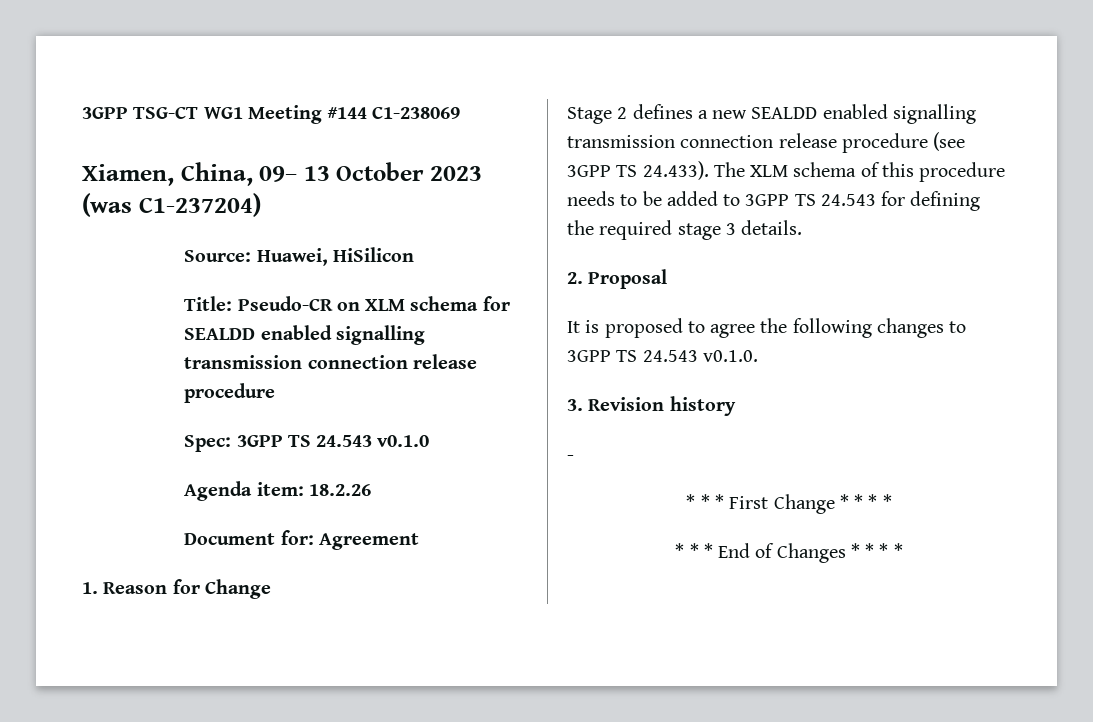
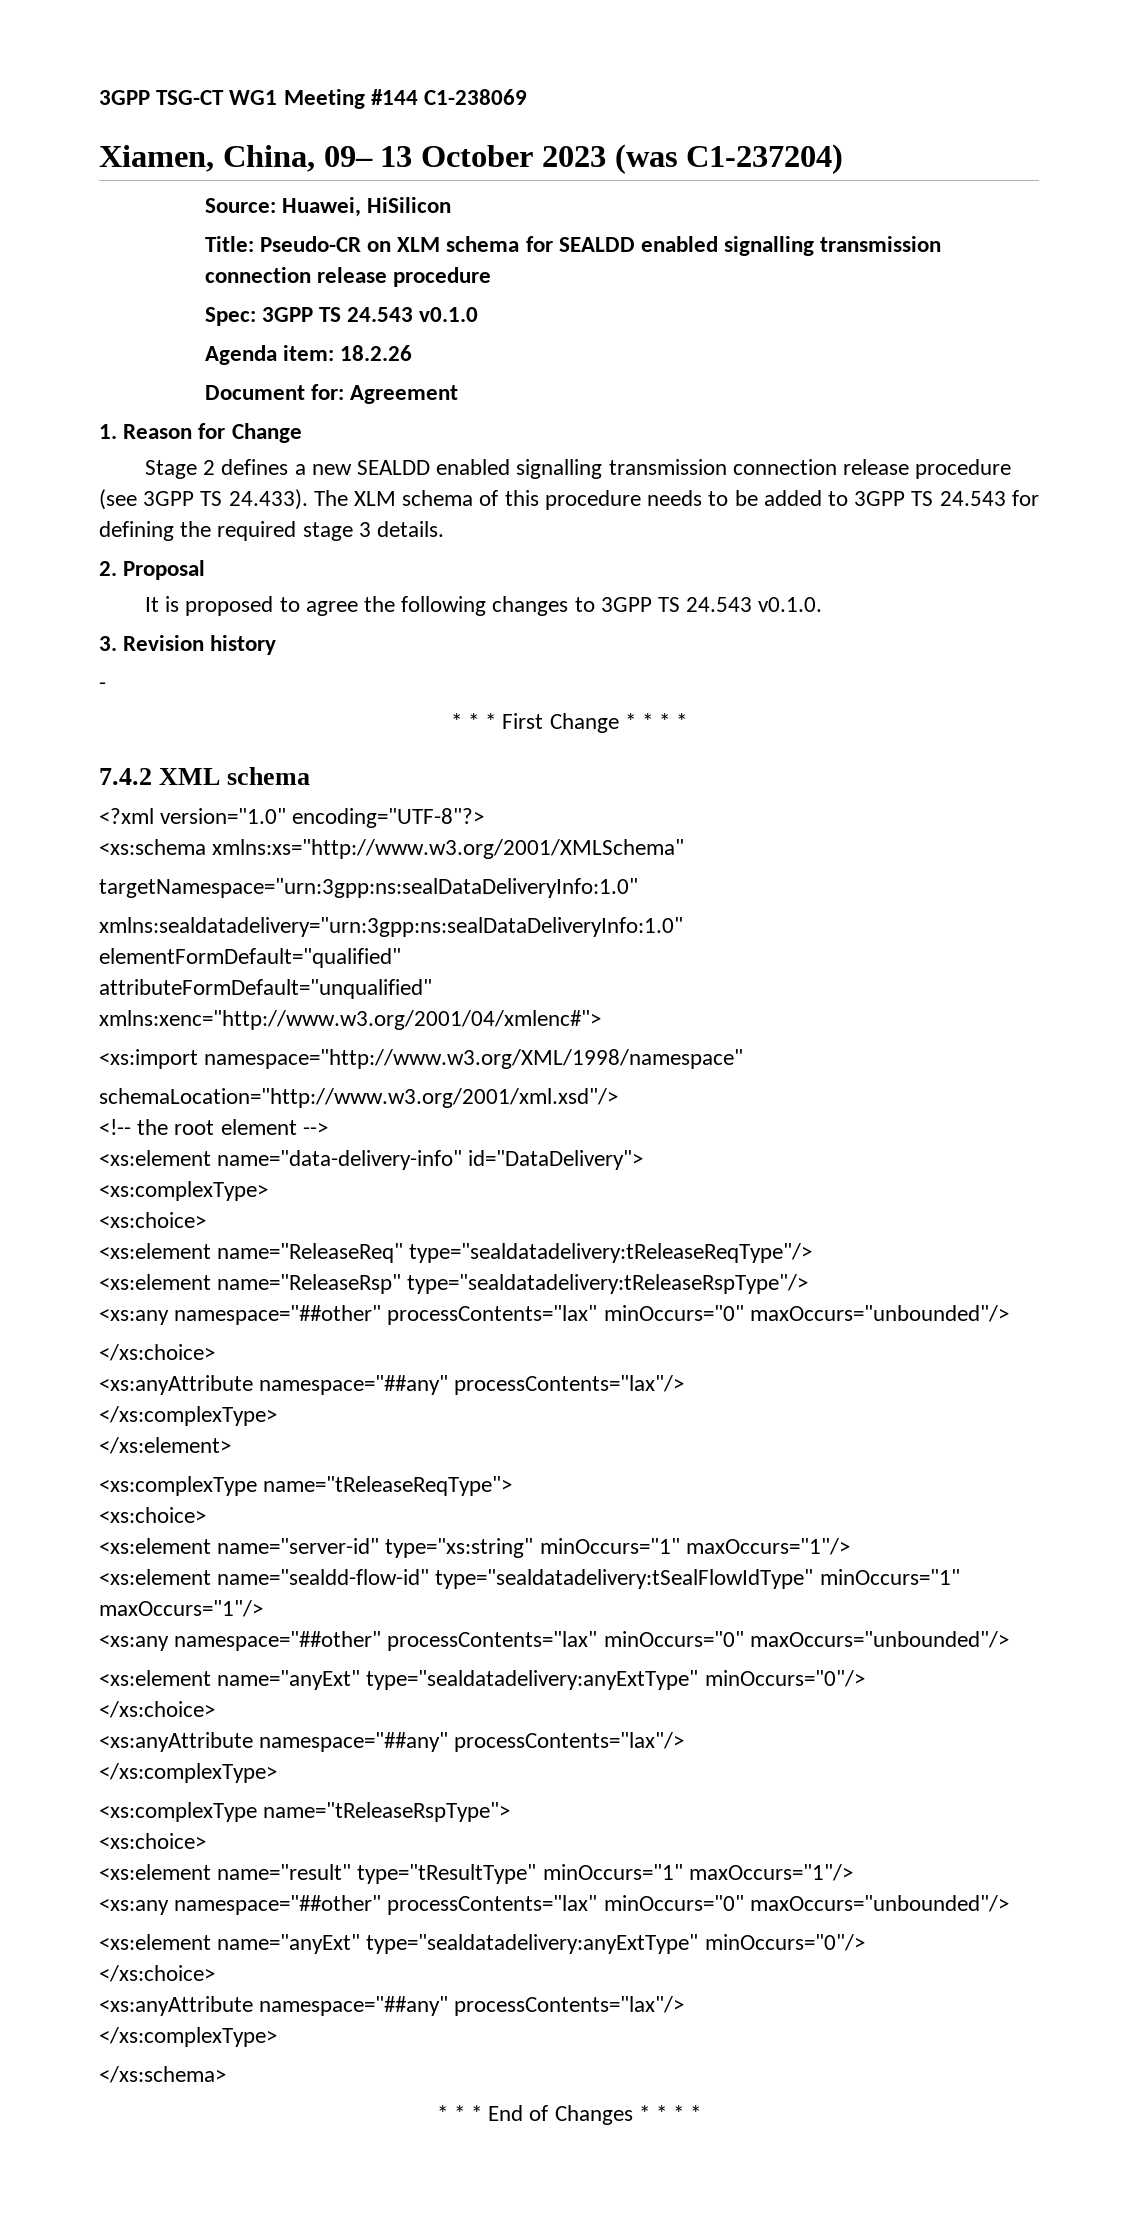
(892, 501) none -> [99,767,311,785] [99,808,485,828] [99,839,685,859] [99,878,638,898] [99,917,683,937] [99,948,401,968] [99,979,432,999] [99,1010,601,1030] [99,1049,744,1069] [99,1088,618,1108] [99,1119,328,1135] [99,1150,644,1170] [99,1181,268,1201] [99,1212,206,1228] [99,1243,813,1263] [99,1274,809,1294] [99,1305,1009,1325] [99,1344,215,1361] [99,1375,685,1395] [99,1406,277,1426] [99,1437,231,1454] [99,1476,513,1496] [99,1507,206,1523] [99,1538,850,1558] [99,1569,960,1589] [99,1600,263,1617] [99,1631,1009,1651] [99,1670,865,1690] [99,1701,215,1718] [99,1732,685,1752] [99,1763,277,1783] [99,1802,511,1822] [99,1833,206,1849] [99,1864,853,1884] [99,1895,1009,1915] [99,1934,865,1954] [99,1965,215,1982] [99,1996,685,2016] [99,2027,277,2047] [99,2066,226,2083] // 7.4.2 XML schema // <?xml version="1.0" encoding="UTF-8"?> // <xs:schema xmlns:xs="http://www.w3.org/2001/XMLSchema" // targetNamespace="urn:3gpp:ns:sealDataDeliveryInfo:1.0" // xmlns:sealdatadelivery="urn:3gpp:ns:sealDataDeliveryInfo:1.0" // elementFormDefault="qualified" // attributeFormDefault="unqualified" // xmlns:xenc="http://www.w3.org/2001/04/xmlenc#"> // <xs:import namespace="http://www.w3.org/XML/1998/namespace" // schemaLocation="http://www.w3.org/2001/xml.xsd"/> // <!-- the root element --> // <xs:element name="data-delivery-info" id="DataDelivery"> // <xs:complexType> // <xs:choice> // <xs:element name="ReleaseReq" type="sealdatadelivery:tReleaseReqType"/> // <xs:element name="ReleaseRsp" type="sealdatadelivery:tReleaseRspType"/> // <xs:any namespace="##other" processContents="lax" minOccurs="0" maxOccurs="unbounded"/> // </xs:choice> // <xs:anyAttribute namespace="##any" processContents="lax"/> // </xs:complexType> // </xs:element> // <xs:complexType name="tReleaseReqType"> // <xs:choice> // <xs:element name="server-id" type="xs:string" minOccurs="1" maxOccurs="1"/> // <xs:element name="sealdd-flow-id" type="sealdatadelivery:tSealFlowIdType" minOccurs="1" maxOccurs="1"/> // <xs:any namespace="##other" processContents="lax" minOccurs="0" maxOccurs="unbounded"/> // <xs:element name="anyExt" type="sealdatadelivery:anyExtType" minOccurs="0"/> // </xs:choice> // <xs:anyAttribute namespace="##any" processContents="lax"/> // </xs:complexType> // <xs:complexType name="tReleaseRspType"> // <xs:choice> // <xs:element name="result" type="tResultType" minOccurs="1" maxOccurs="1"/> // <xs:any namespace="##other" processContents="lax" minOccurs="0" maxOccurs="unbounded"/> // <xs:element name="anyExt" type="sealdatadelivery:anyExtType" minOccurs="0"/> // </xs:choice> // <xs:anyAttribute namespace="##any" processContents="lax"/> // </xs:complexType> // </xs:schema>

